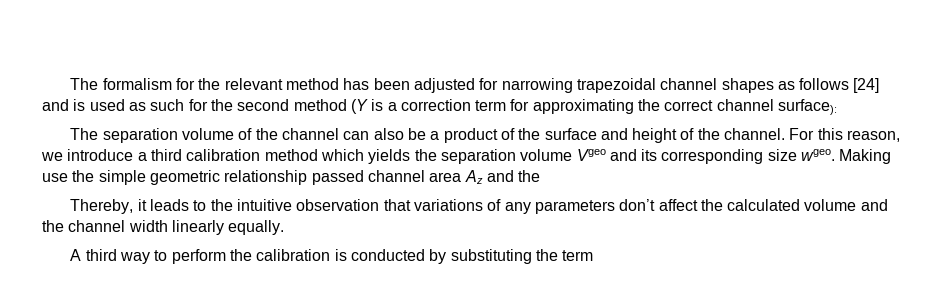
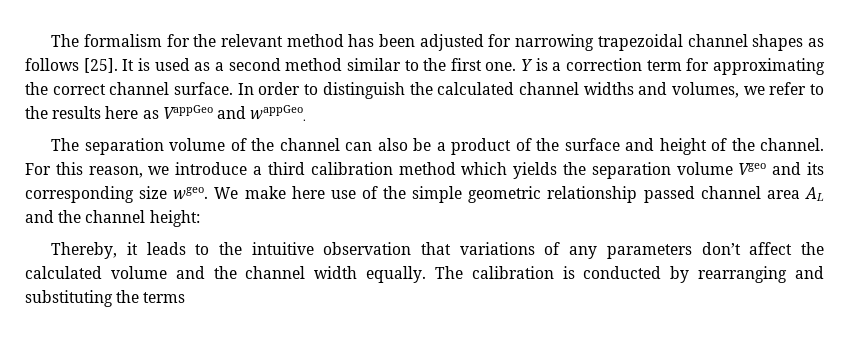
[853,78,880,93] [42,99,69,111] [24] and -> [83,58,135,73] [25]. It
[150,99,368,114] such for the second method (Y -> [214,58,534,71] a second method similar to the first one. Y
[778,99,838,115] surface): -> [174,82,824,99] [25,105,307,121] surface. In order to distinguish the calculated channel widths and volumes, we refer to the results here as VappGeo and wappGeo.
[839,149,892,164] [42,173,68,182] Making use -> [214,186,378,199] We make here use of
[464,170,541,184] Az and the -> [804,187,824,201] [25,210,200,227] AL and the channel height:
[171,220,224,235] linearly -> (358, 272) none
[70,249,252,264] // A third way to perform the -> [434,266,463,279] The
(447, 256) none -> [698,266,824,283] rearranging and
[562,250,594,261] term -> [143,292,186,303] terms

